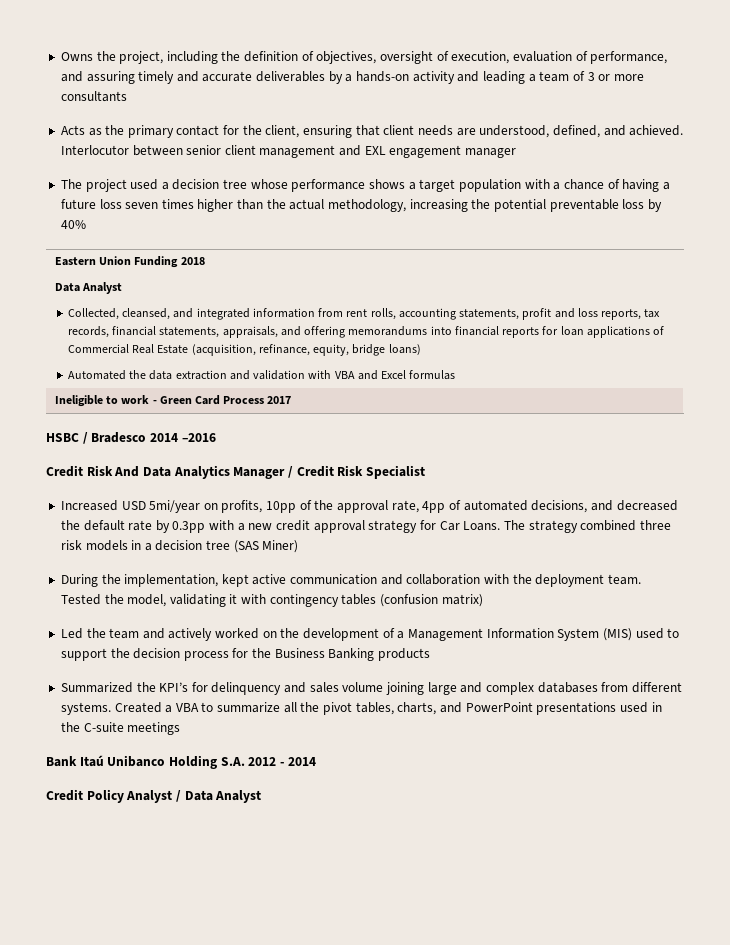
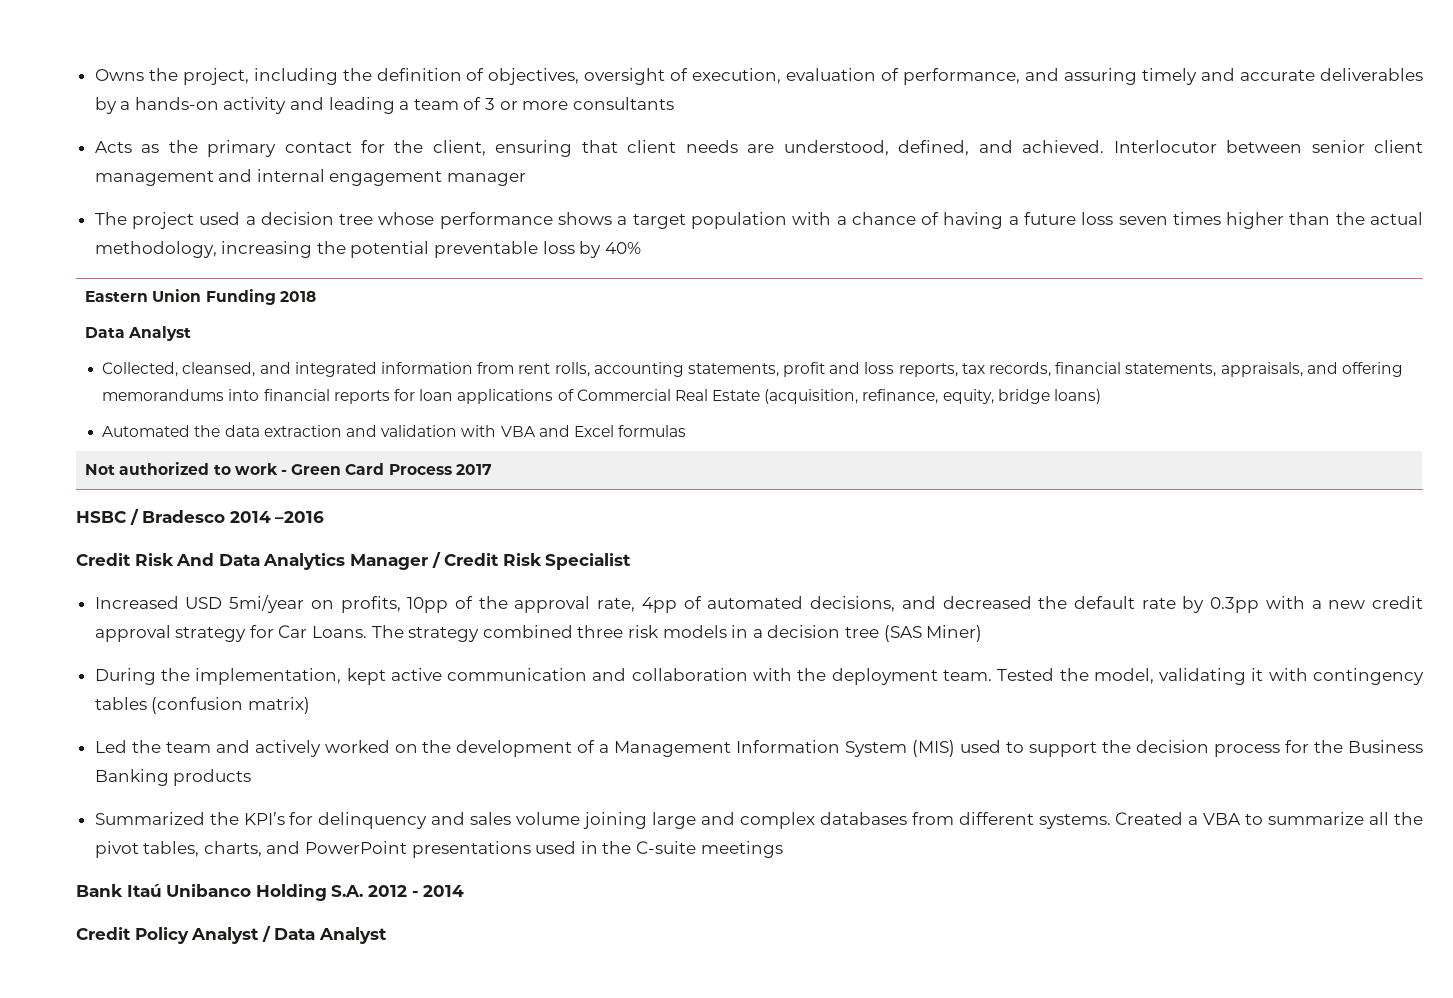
[364,146,386,155] EXL -> [256,169,325,182] internal
[54,395,103,407] Ineligible -> [85,462,210,475] Not authorized

